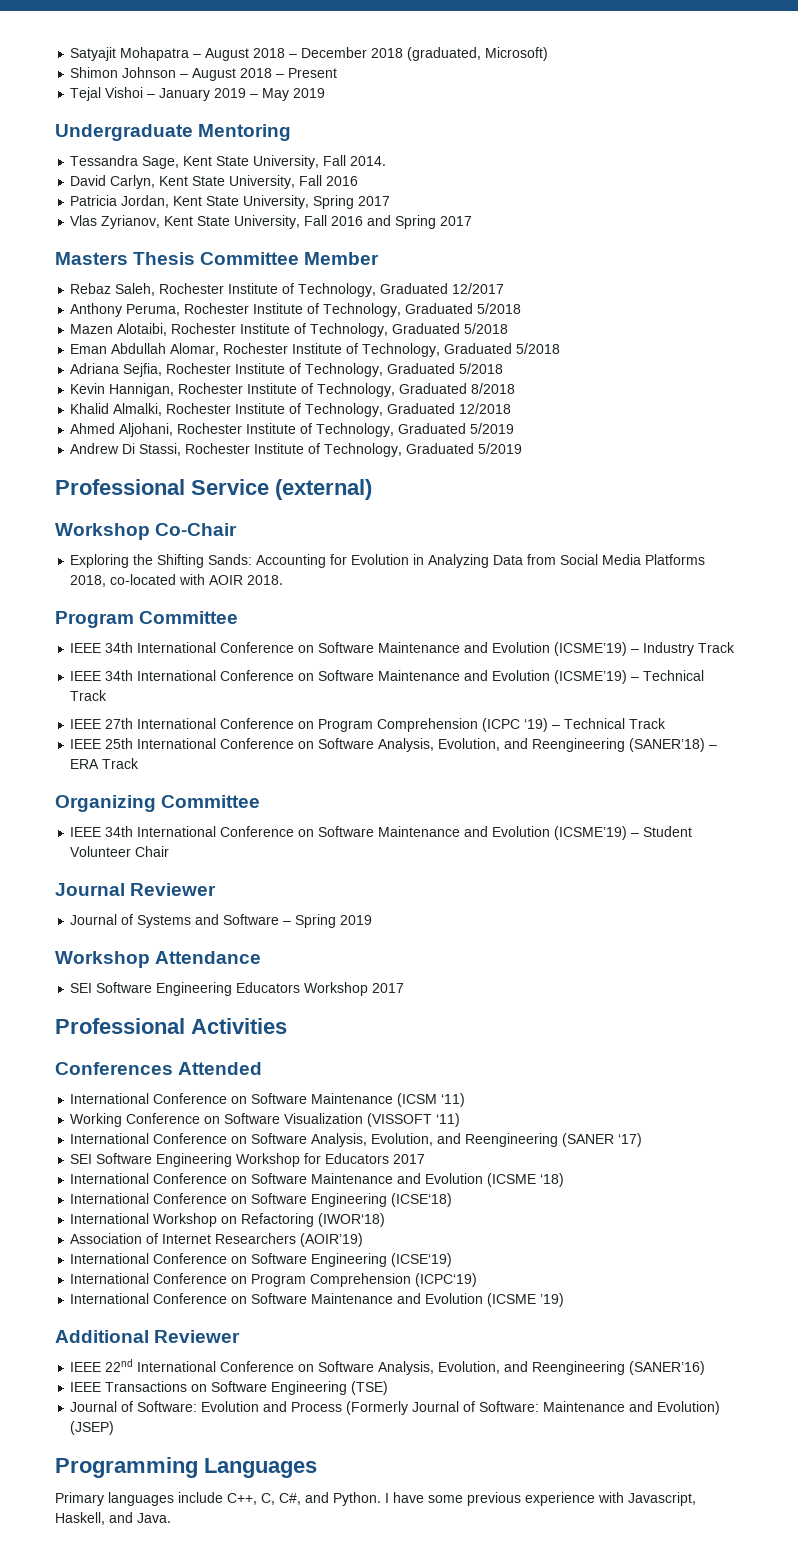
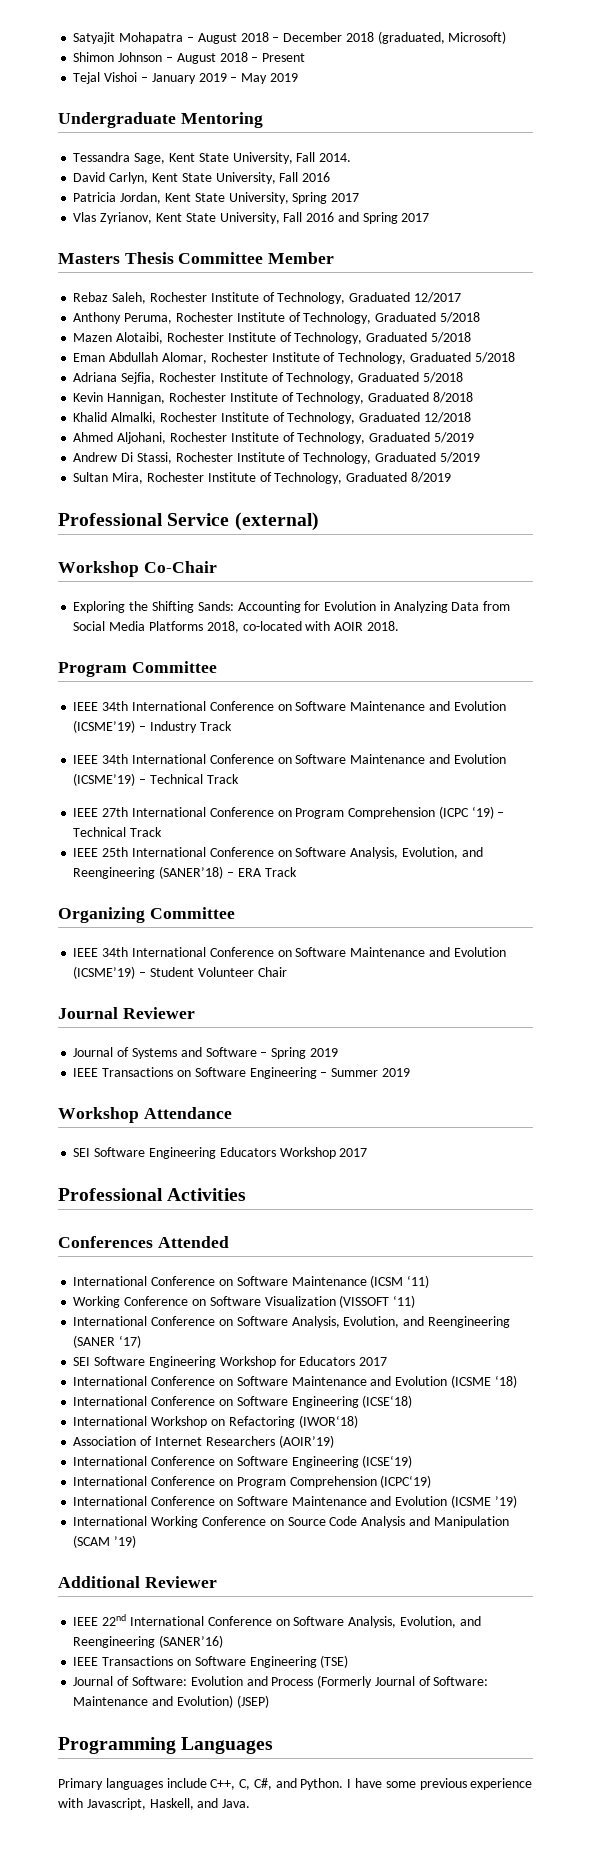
(523, 448) none -> [73,472,451,484] // Sultan Mira, Rochester Institute of Technology, Graduated 8/2019
(373, 920) none -> [73,1067,410,1079] // IEEE Transactions on Software Engineering – Summer 2019
(565, 1300) none -> [73,1516,509,1528] [73,1535,137,1548] // International Working Conference on Source Code Analysis and Manipulation (SCAM ’19)

